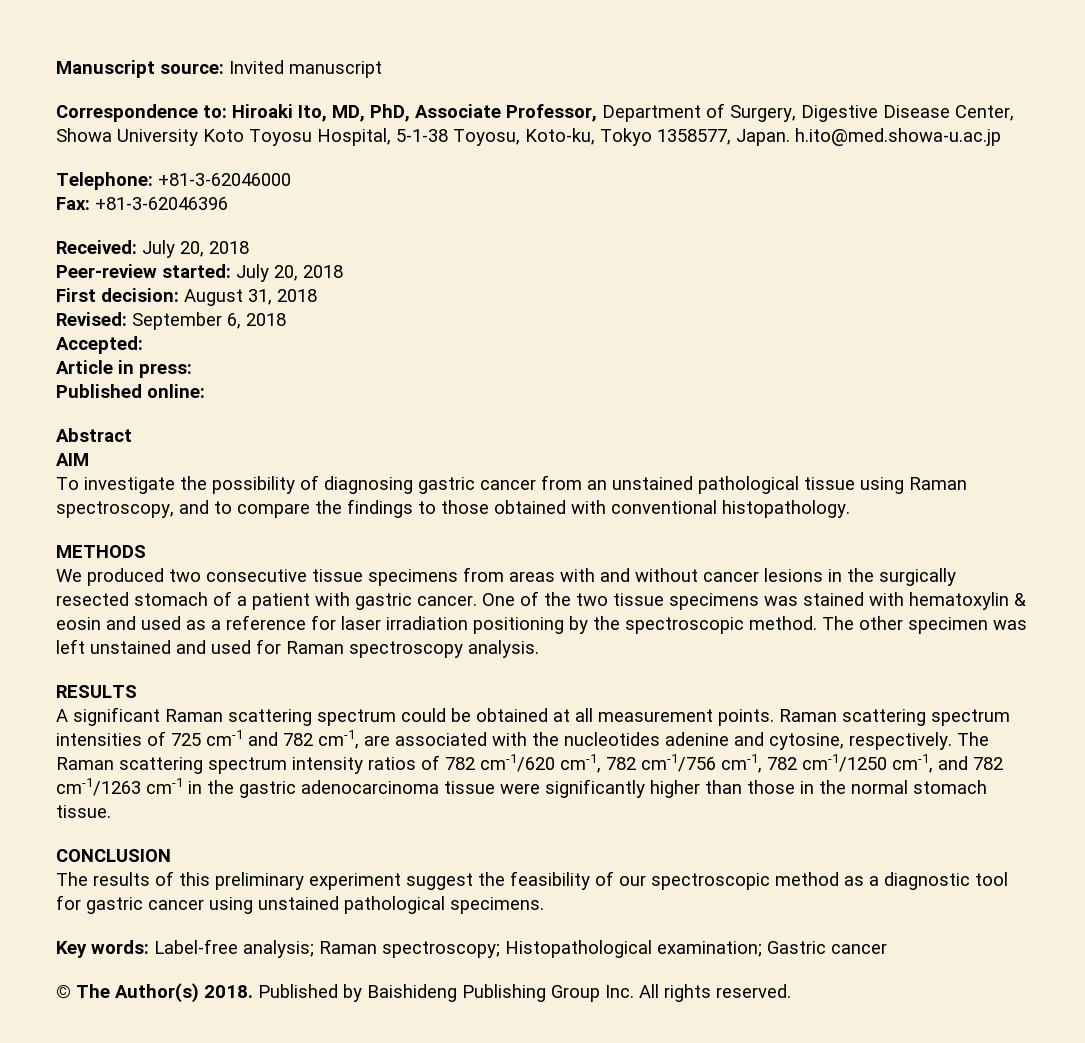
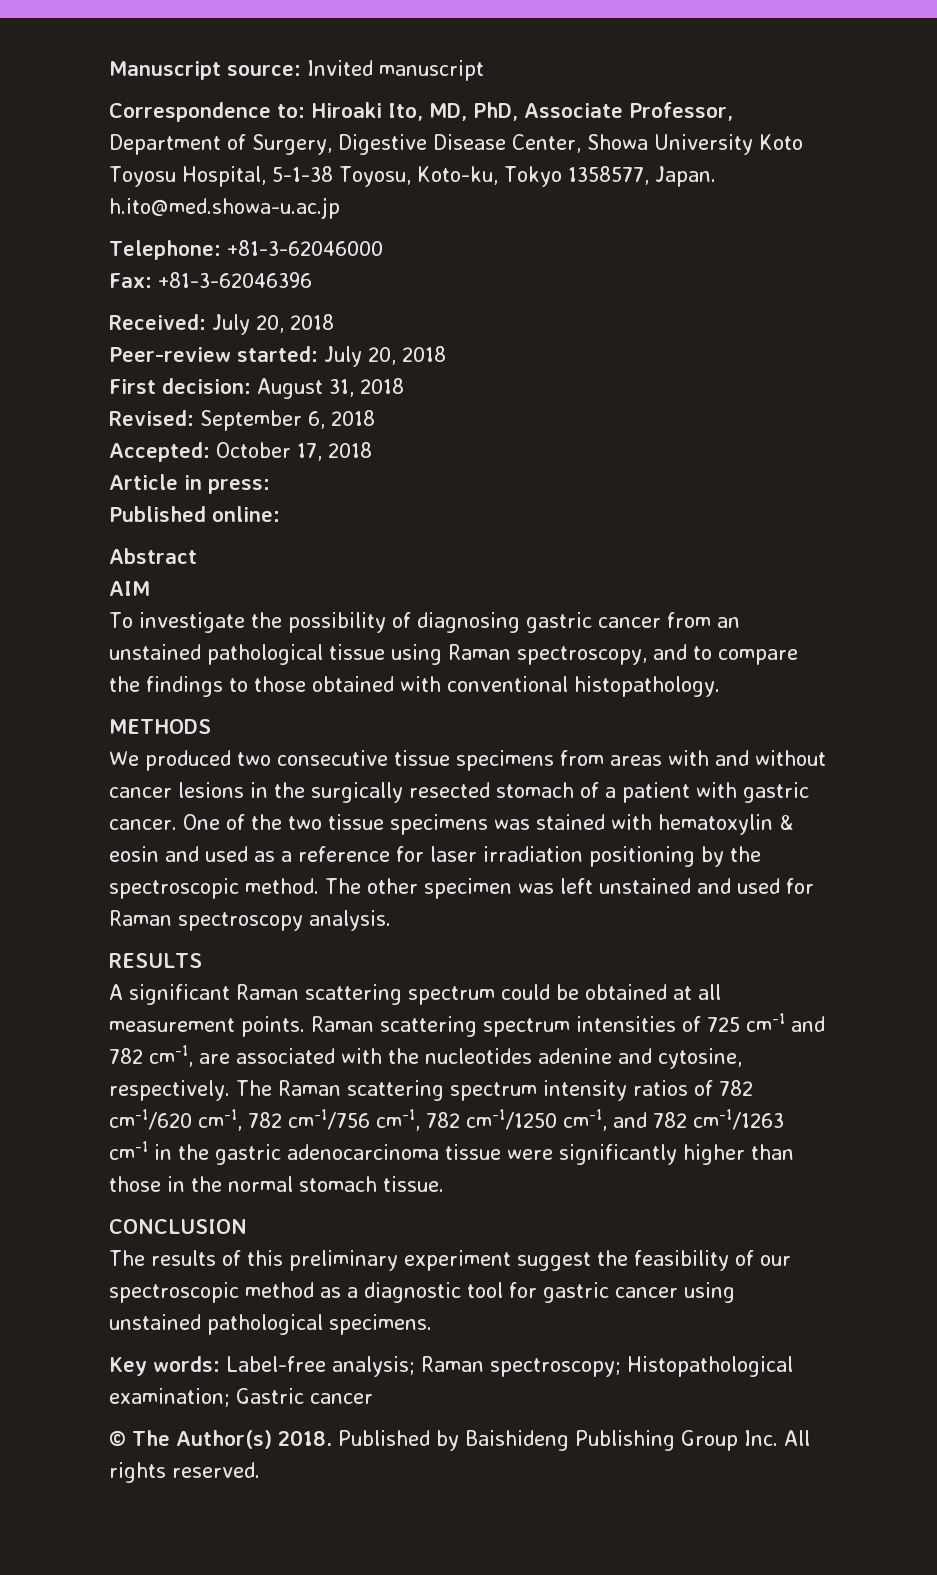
(143, 345) none -> [216,442,372,461] October 17, 2018

